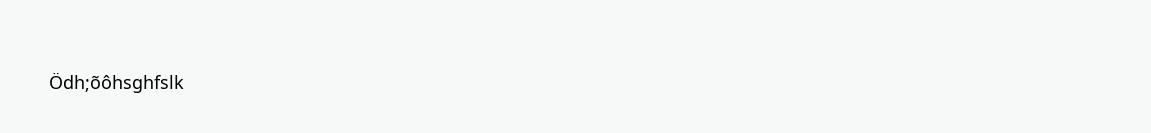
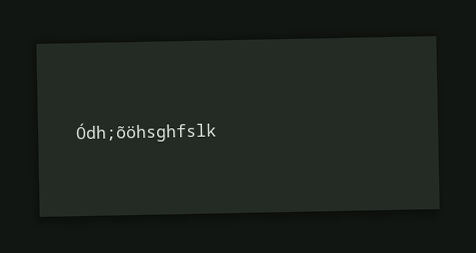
[49,72,184,93] Ödh;õôhsghfslk -> [75,120,217,144] Ódh;õöhsghfslk

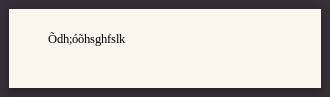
[75,120,217,144] Ódh;õöhsghfslk -> [48,32,126,46] Õdh;óõhsghfslk

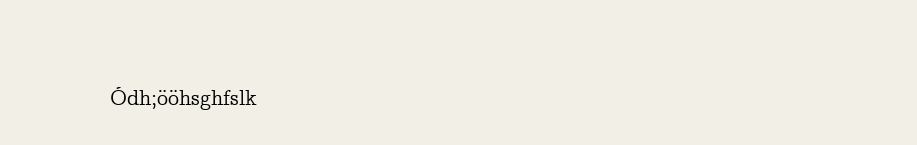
[48,32,126,46] Õdh;óõhsghfslk -> [110,86,257,110] Ódh;ööhsghfslk

